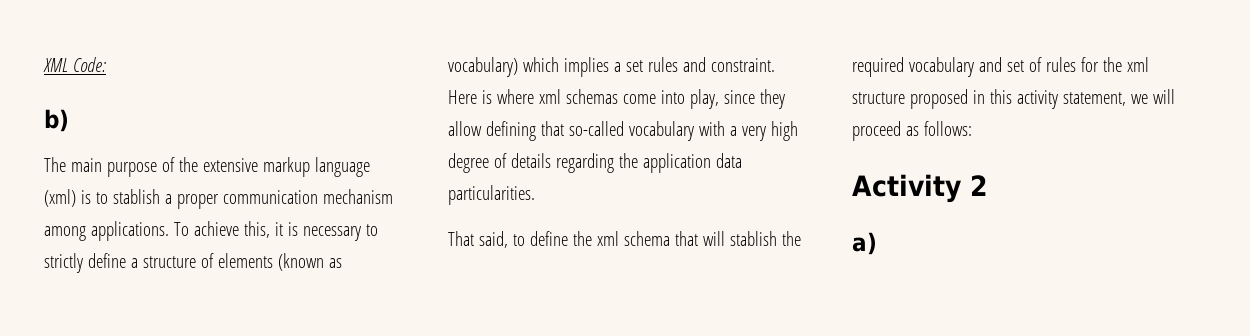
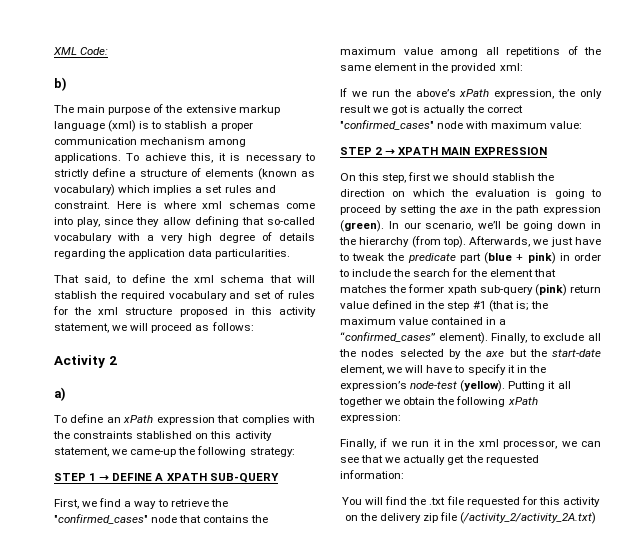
(877, 243) none -> [54,414,315,425] [53,431,272,441] [54,446,295,457] [54,473,279,483] [54,498,228,509] [54,514,269,524] [340,46,601,57] [340,63,523,73] [340,88,602,99] [340,105,523,115] [340,120,583,130] [340,147,547,155] [340,172,554,183] [340,189,601,199] [340,205,601,215] [340,220,601,232] [339,236,601,248] [339,252,601,264] [339,268,556,277] [340,284,601,296] [340,300,548,312] [340,317,507,325] [340,332,601,344] [339,349,601,359] [340,364,546,375] [340,380,571,392] [339,396,538,407] [340,413,401,423] [340,438,601,449] [340,455,539,465] [340,470,404,479] [342,496,600,507] [344,512,597,524] // To define an xPath expression that complies with the constraints stablished on this activity statement, we came-up the following strategy: // STEP 1 → DEFINE A XPATH SUB-QUERY // First, we find a way to retrieve the "confirmed_cases" node that contains the maximum value among all repetitions of the same element in the provided xml: // If we run the above’s xPath expression, the only result we got is actually the correct "confirmed_cases" node with maximum value: // STEP 2 → XPATH MAIN EXPRESSION // On this step, first we should stablish the direction on which the evaluation is going to proceed by setting the axe in the path expression (green). In our scenario, we’ll be going down in the hierarchy (from top). Afterwards, we just have to tweak the predicate part (blue + pink) in order to include the search for the element that matches the former xpath sub-query (pink) return value defined in the step #1 (that is; the maximum value contained in a “confirmed_cases” element). Finally, to exclude all the nodes selected by the axe but the start-date element, we will have to specify it in the expression’s node-test (yellow). Putting it all together we obtain the following xPath expression: // Finally, if we run it in the xml processor, we can see that we actually get the requested information: // You will find the .txt file requested for this activity on the delivery zip file (/activity_2/activity_2A.txt)

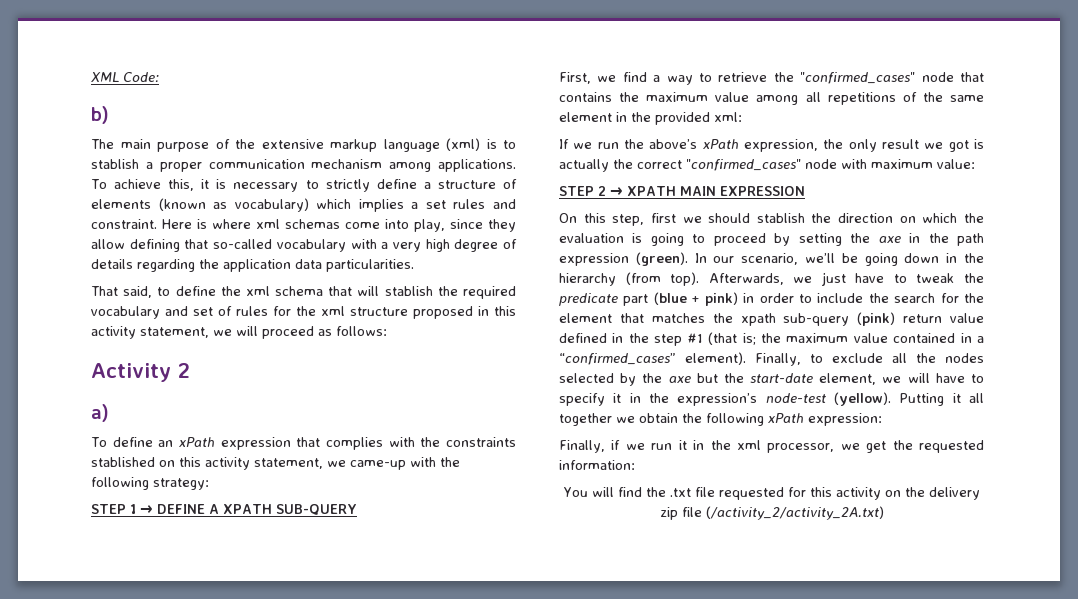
(177, 453) none -> [410,457,436,467] with
[408,284,445,293] former -> (733, 318) none
[581,441,601,447] [340,455,446,465] can see that we actually -> (860, 446) none

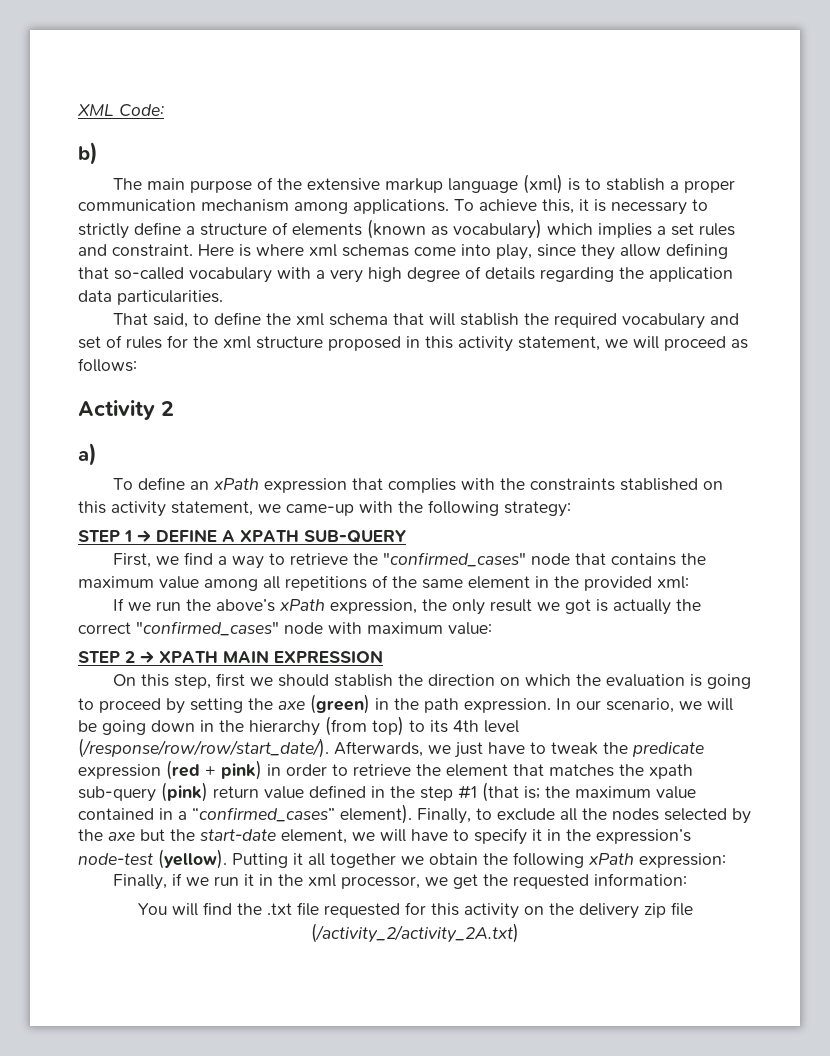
(901, 239) none -> [310,694,370,714] (green)
[559,252,688,266] expression (green). -> [464,698,551,713] expression.
[805,253,835,263] we’ll -> [679,698,733,711] we will
[670,272,700,286] top). -> [372,716,519,736] [78,738,329,758] top) to its 4th level (/response/row/row/start_date/).
[623,292,687,306] part (blue -> [78,760,200,780] expression (red
[817,293,959,303] include the search for -> [353,764,411,776] retrieve

